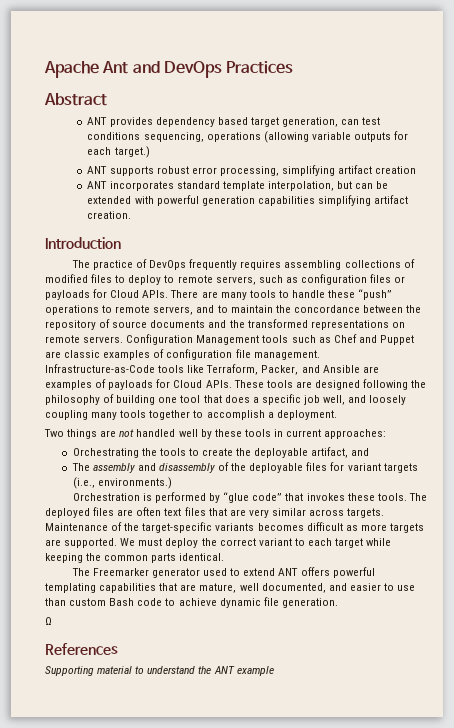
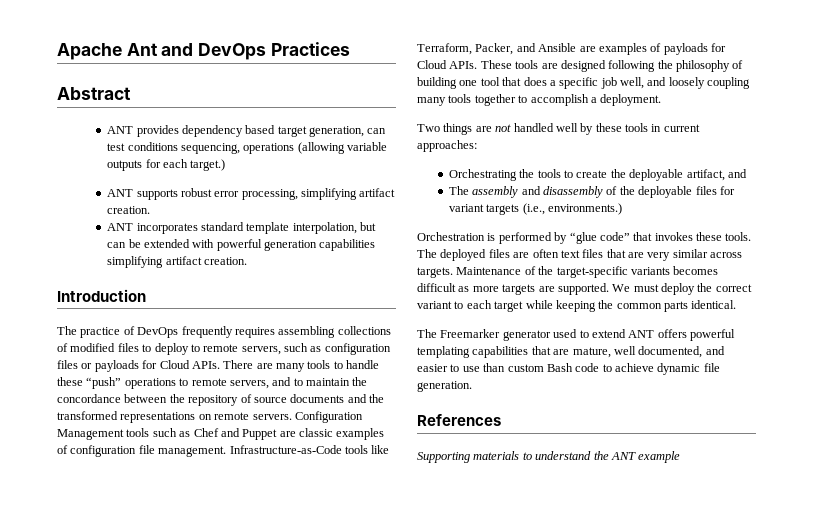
[375,166,417,174] creation -> [107,206,151,214] creation.
[45,617,52,625] // Ω -> (472, 386) none
[97,666,133,674] material -> [473,451,520,460] materials

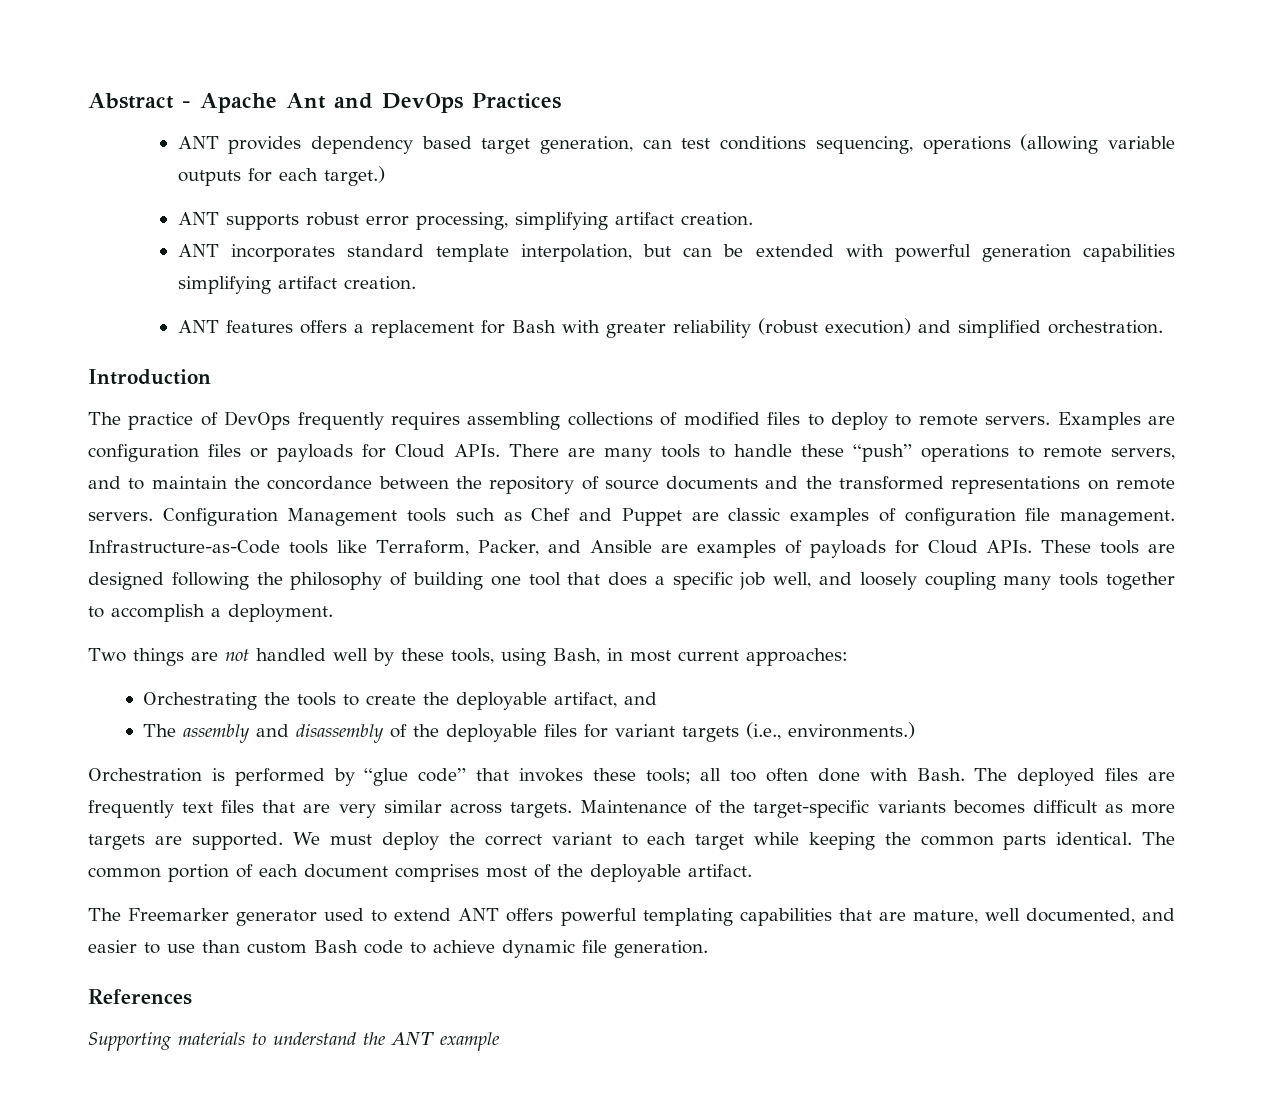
(57, 51) none -> [88,93,191,109] Abstract -
[57,87,131,100] // Abstract -> (561, 101) none
(247, 261) none -> [177,318,1163,338] // ANT features offers a replacement for Bash with greater reliability (robust execution) and simplified orchestration.
[241,343,322,355] servers, such as -> [985,412,1175,430] servers. Examples are
[625,123,662,132] tools in -> [450,648,671,666] tools, using Bash, in most
[725,232,752,241] tools. -> [645,768,965,784] tools; all too often done with Bash.
[532,249,559,258] often -> [88,800,174,818] frequently
(737, 304) none -> [1142,832,1176,845] [88,864,752,882] The common portion of each document comprises most of the deployable artifact.

